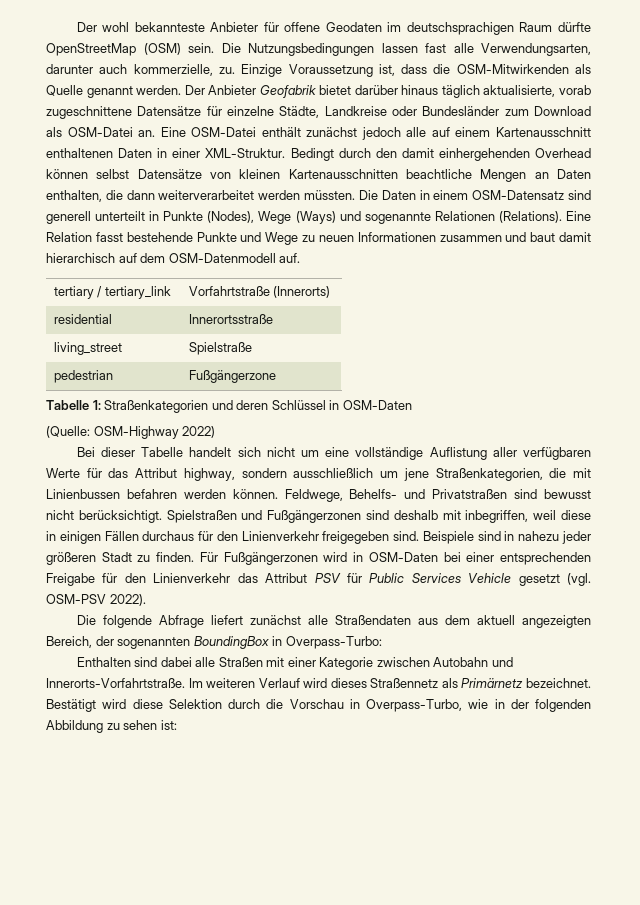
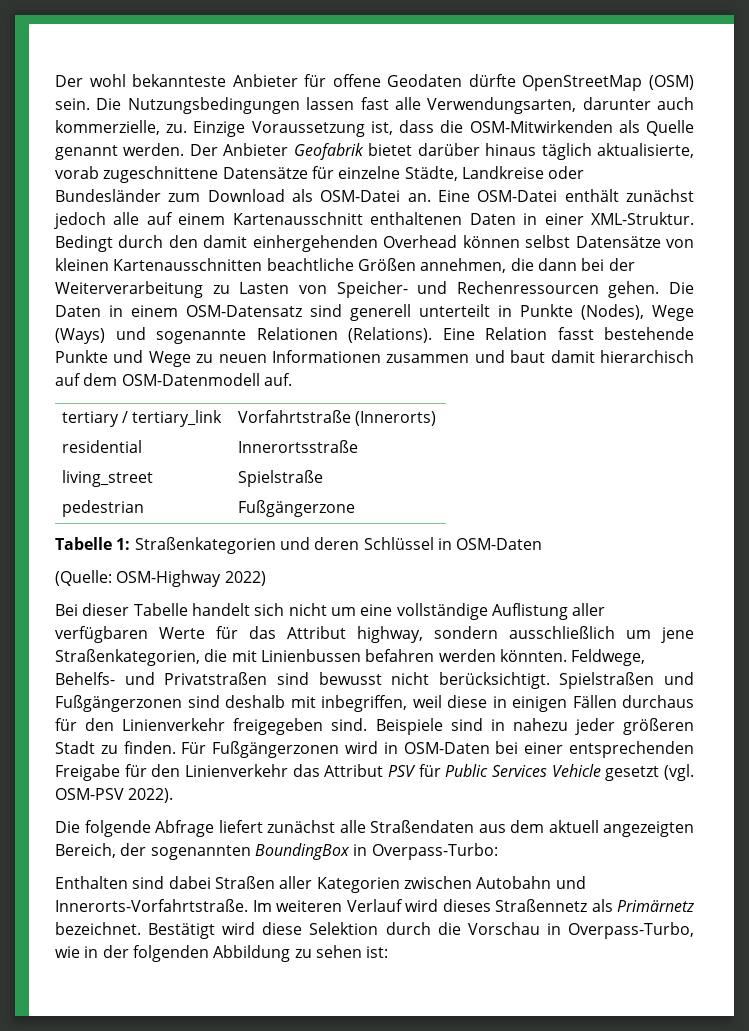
[387,22,553,35] im deutschsprachigen Raum -> (463, 80) none
[480,169,591,182] [46,190,356,202] Mengen an Daten enthalten, die dann weiterverarbeitet werden müssten. -> [357,258,635,273] [55,281,660,298] Größen annehmen, die dann bei der Weiterverarbeitung zu Lasten von Speicher- und Rechenressourcen gehen.
[232,489,278,499] können. -> [499,649,567,662] könnten.
[195,657,374,670] alle Straßen mit einer Kategorie -> [214,876,400,893] Straßen aller Kategorien

